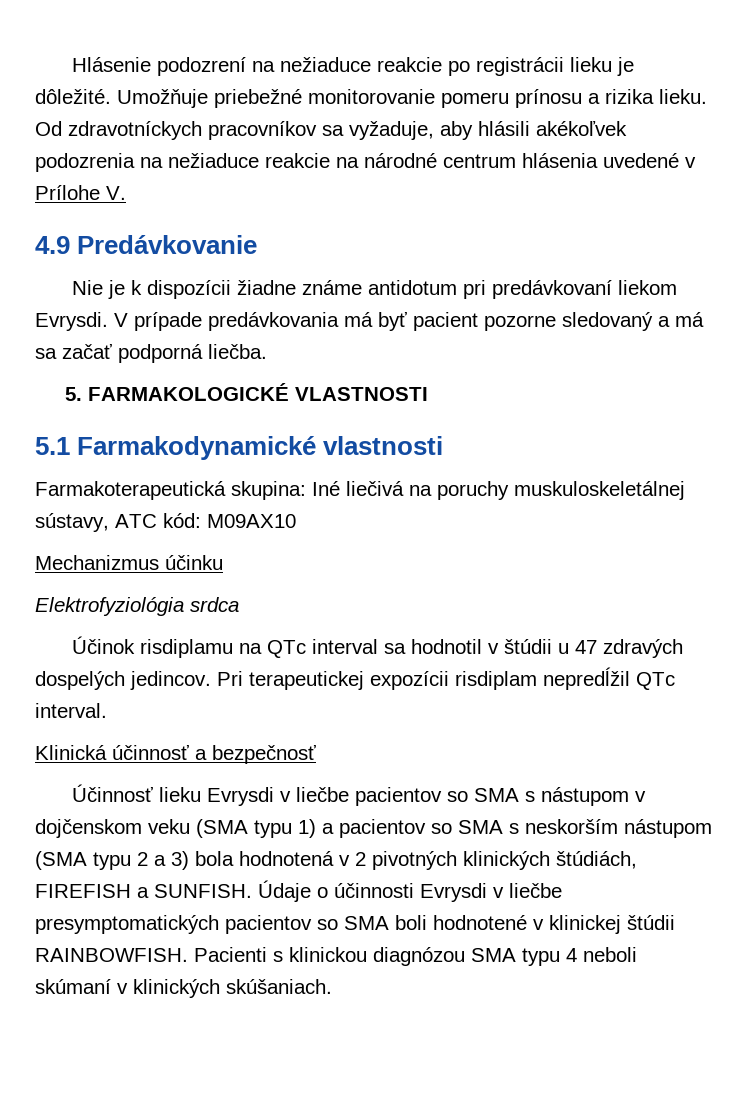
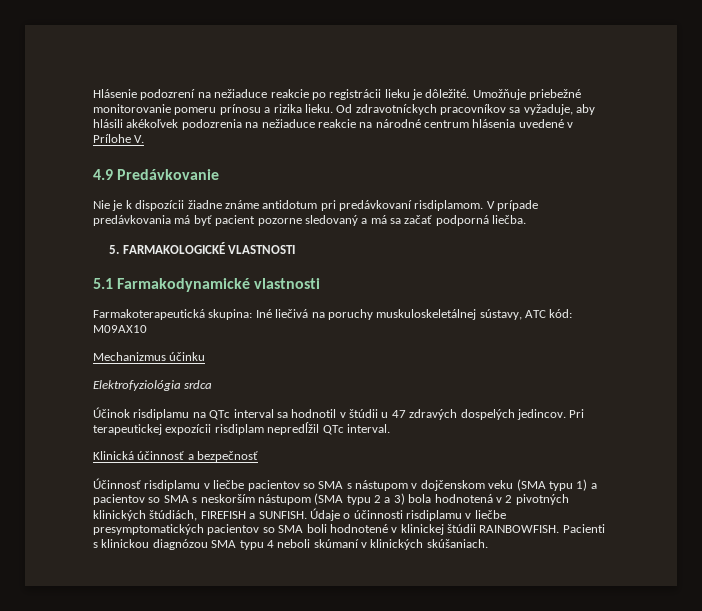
[618,280,678,295] [35,312,108,331] liekom Evrysdi. -> [414,200,484,211] risdiplamom.
[159,787,275,806] lieku Evrysdi -> [144,480,201,491] risdiplamu
[420,883,487,902] Evrysdi -> [406,510,462,521] risdiplamu

